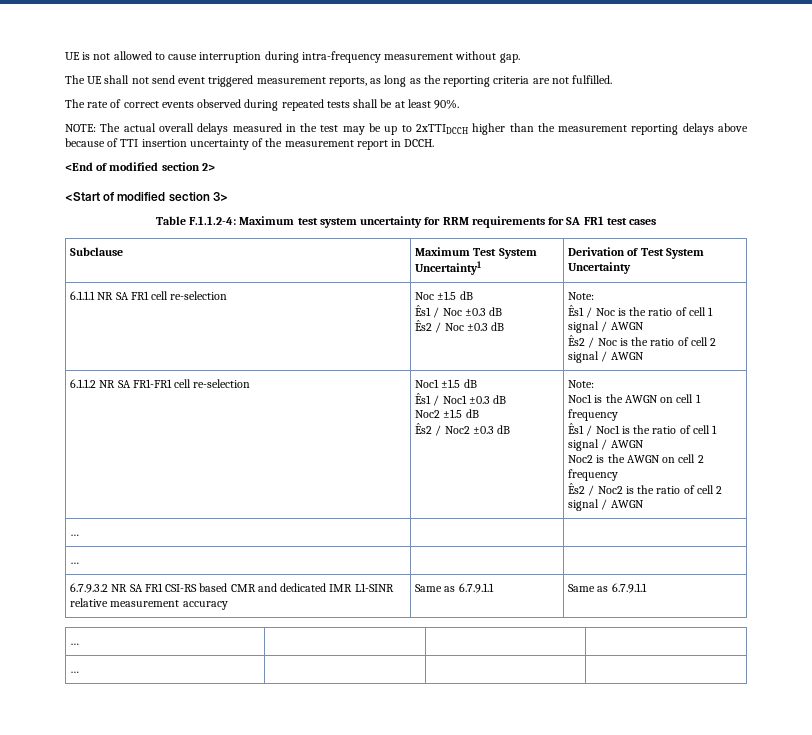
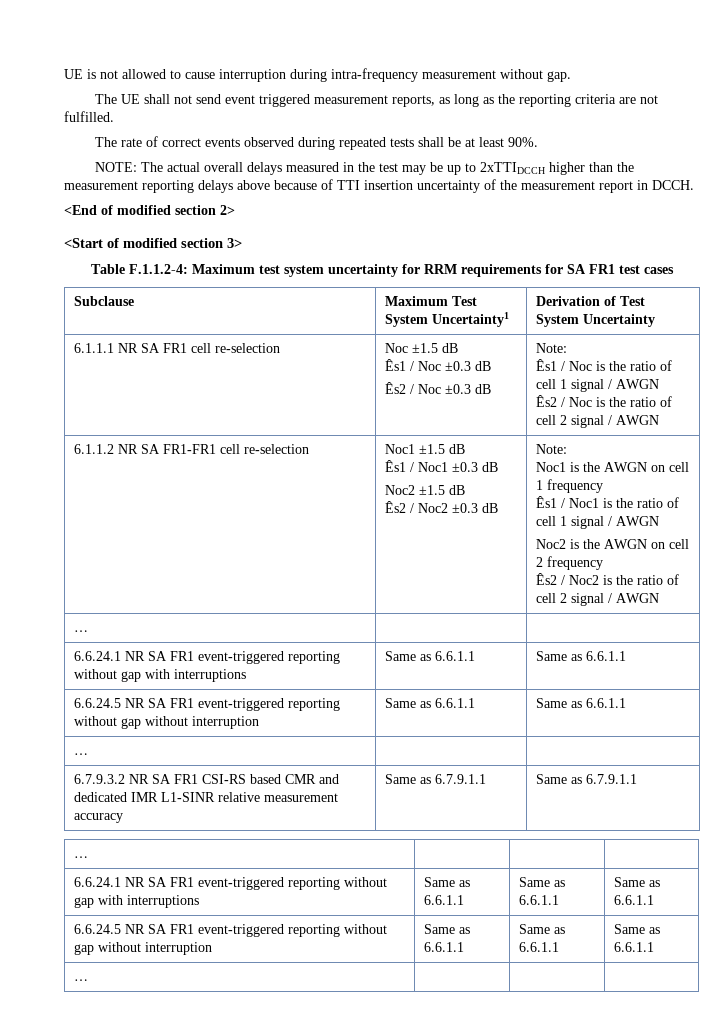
(80, 535) none -> [73,651,340,664] [73,669,246,682] [384,651,475,661] [535,651,626,661] [73,698,340,711] [73,716,259,729] [384,698,475,708] [535,698,626,708] // 6.6.24.1 NR SA FR1 event-triggered reporting without gap with interruptions | Same as 6.6.1.1 | Same as 6.6.1.1 // 6.6.24.5 NR SA FR1 event-triggered reporting without gap without interruption | Same as 6.6.1.1 | Same as 6.6.1.1
(80, 644) none -> [73,877,387,890] [73,895,199,908] [423,877,470,887] [423,895,464,905] [518,877,565,887] [518,895,559,905] [613,877,660,887] [613,895,654,905] [73,924,387,937] [73,942,212,955] [423,924,470,934] [423,942,464,952] [518,924,565,934] [518,942,559,952] [613,924,660,934] [613,942,654,952] // 6.6.24.1 NR SA FR1 event-triggered reporting without gap with interruptions | Same as 6.6.1.1 | Same as 6.6.1.1 | Same as 6.6.1.1 // 6.6.24.5 NR SA FR1 event-triggered reporting without gap without interruption | Same as 6.6.1.1 | Same as 6.6.1.1 | Same as 6.6.1.1

